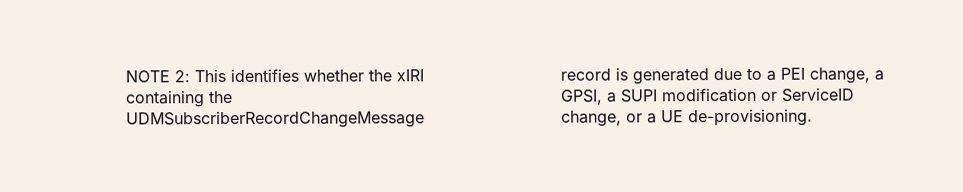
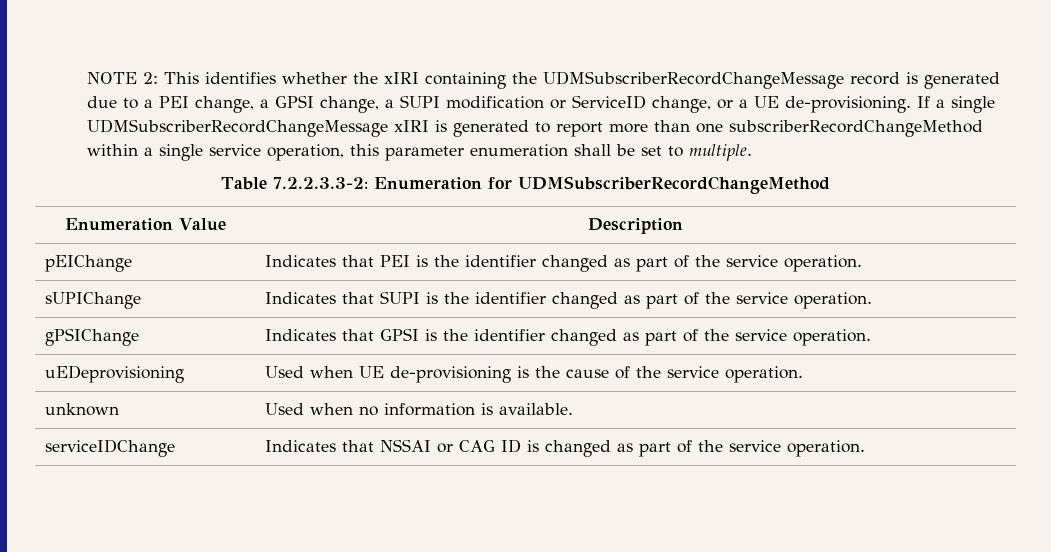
[559,89,603,105] GPSI, -> [274,95,379,113] GPSI change,
(813, 117) none -> [916,96,995,113] [86,119,983,137] [86,144,752,161] [221,176,830,194] [65,218,227,231] [588,218,683,234] [45,255,133,272] [265,255,863,272] [45,292,142,309] [265,291,873,309] [45,328,140,346] [265,328,872,346] [45,365,185,383] [265,366,804,383] [45,403,120,416] [265,403,574,416] [45,439,176,457] [265,439,866,457] If a single UDMSubscriberRecordChangeMessage xIRI is generated to report more than one subscriberRecordChangeMethod within a single service operation, this parameter enumeration shall be set to multiple. // Table 7.2.2.3.3-2: Enumeration for UDMSubscriberRecordChangeMethod // Enumeration Value | Description // pEIChange | Indicates that PEI is the identifier changed as part of the service operation. // sUPIChange | Indicates that SUPI is the identifier changed as part of the service operation. // gPSIChange | Indicates that GPSI is the identifier changed as part of the service operation. // uEDeprovisioning | Used when UE de-provisioning is the cause of the service operation. // unknown | Used when no information is available. // serviceIDChange | Indicates that NSSAI or CAG ID is changed as part of the service operation.

